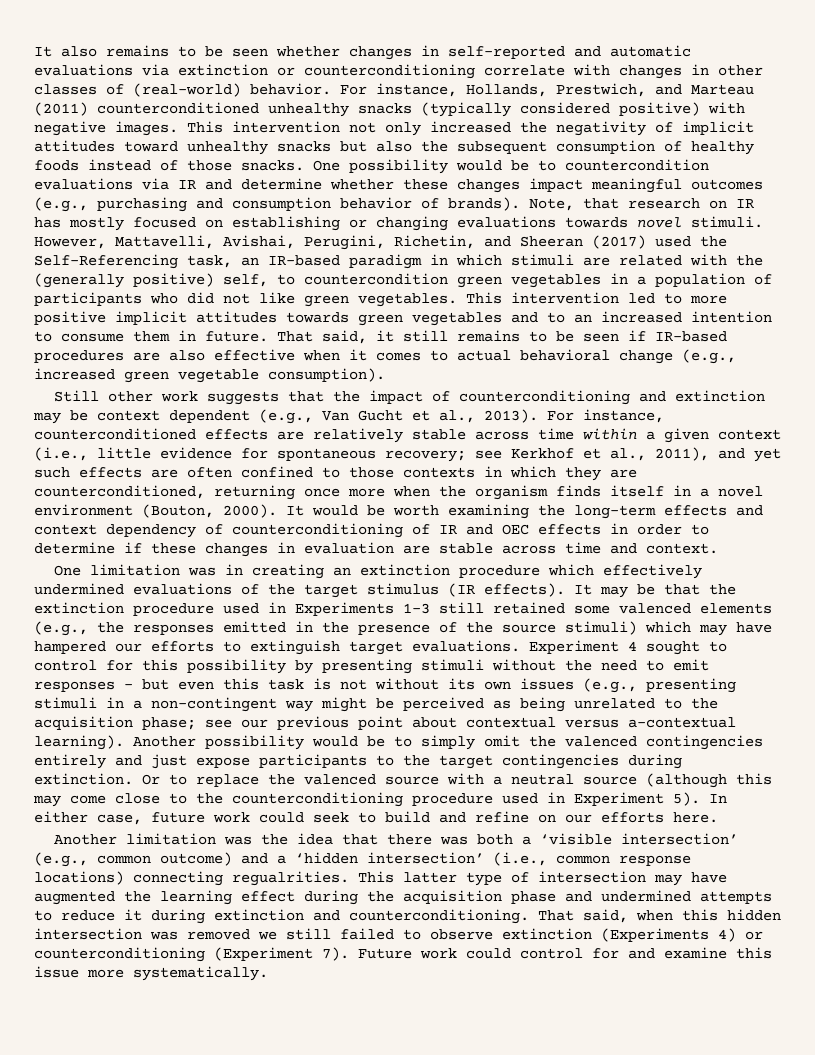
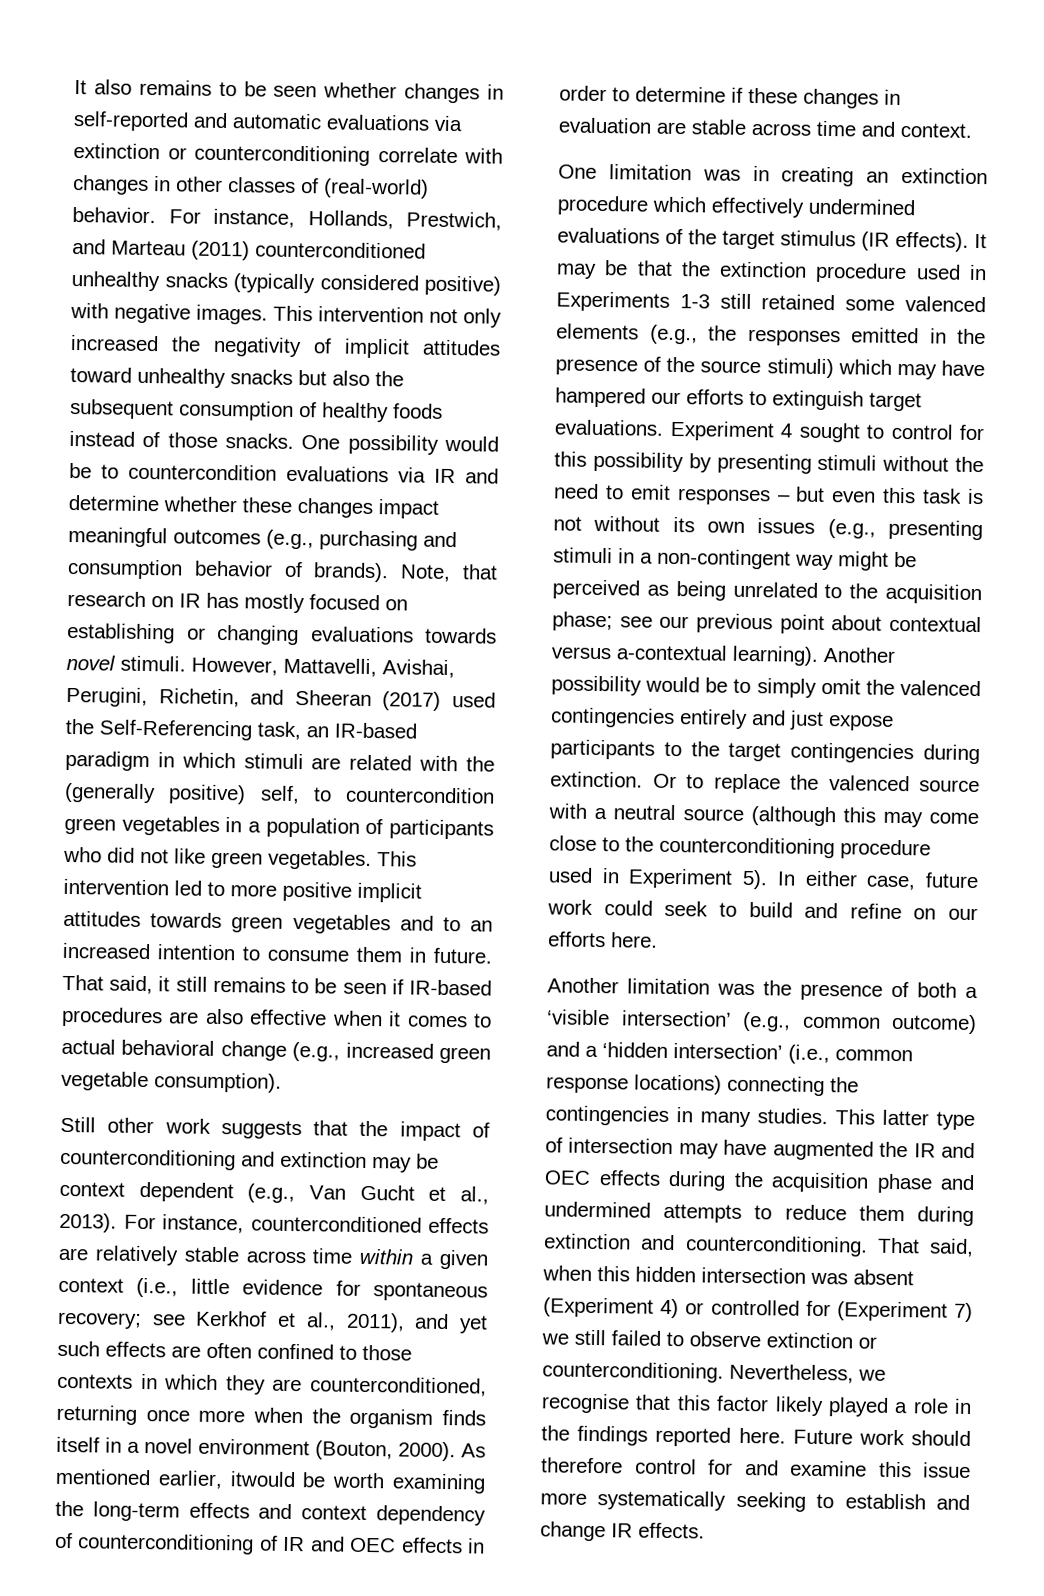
[286,505,358,516] It would -> [461,1443,486,1458] [55,1468,296,1490] As mentioned earlier, itwould
[297,833,469,845] idea that there was -> [800,981,909,1001] presence of
[232,871,349,886] regualrities. -> [830,1077,859,1093] [545,1105,828,1128] the contingencies in many studies.
[160,890,295,905] learning effect -> [913,1142,975,1159] [544,1170,661,1186] IR and OEC effects
[124,909,142,921] it -> [858,1205,905,1222] them
[187,929,250,940] removed -> [853,1269,914,1286] [543,1297,973,1323] absent (Experiment 4) or controlled for (Experiment 7)
[601,928,763,942] [34,947,511,962] (Experiments 4) or counterconditioning (Experiment 7). Future work could -> [858,1336,877,1349] [542,1361,886,1384] [541,1393,972,1417] [541,1425,971,1447] [541,1457,623,1474] or counterconditioning. Nevertheless, we recognise that this factor likely played a role in the findings reported here. Future work should therefore
[133,966,268,981] systematically. -> [597,1490,970,1512] [540,1521,705,1542] systematically seeking to establish and change IR effects.

